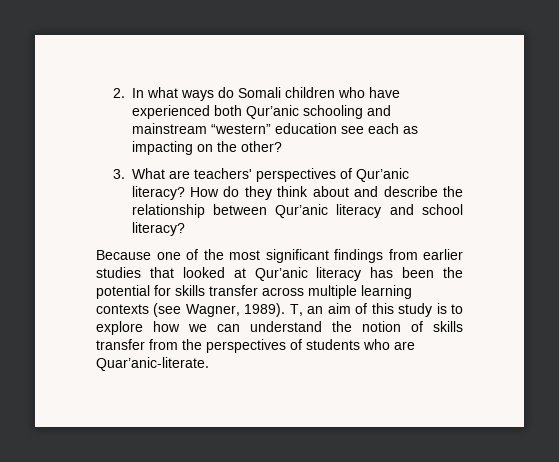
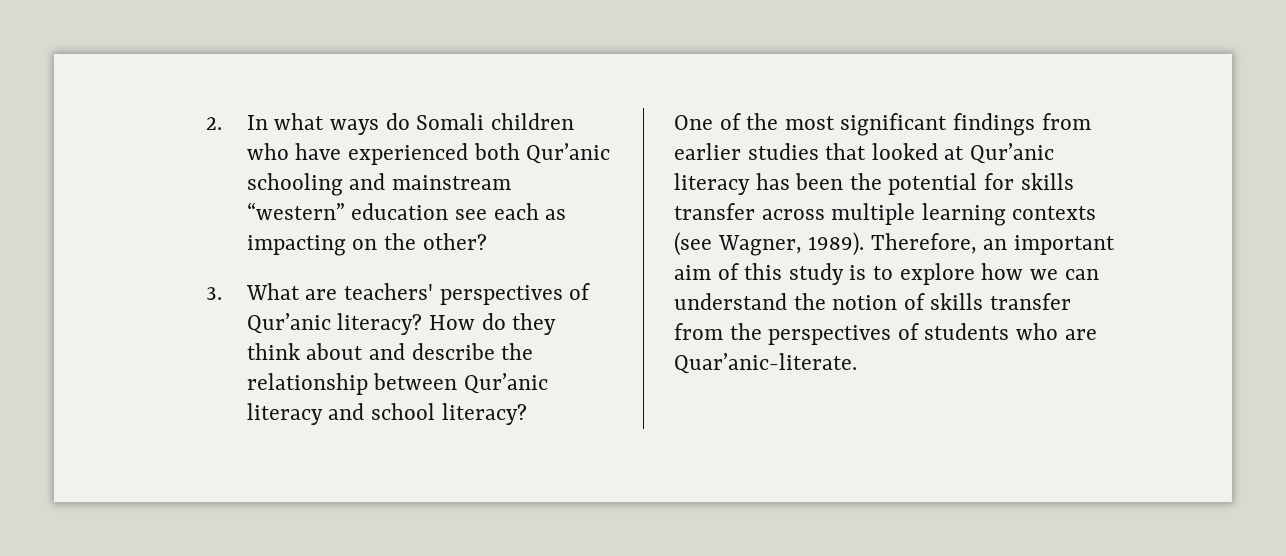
[96,250,181,260] Because one -> [674,115,713,130] One
[289,304,324,316] T, an -> [870,233,1116,255] Therefore, an important

